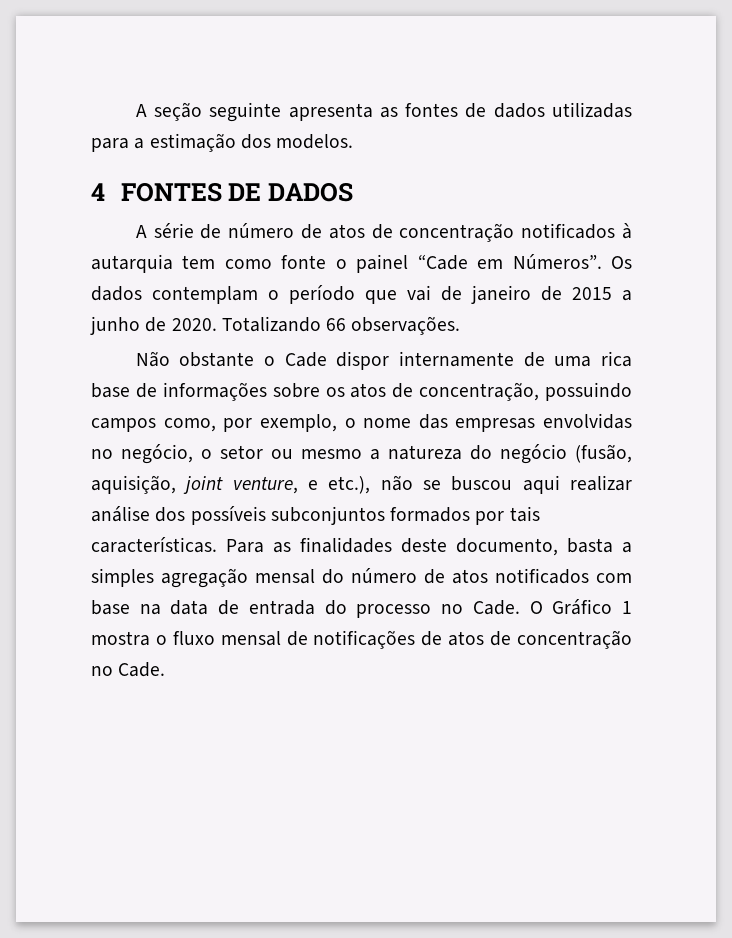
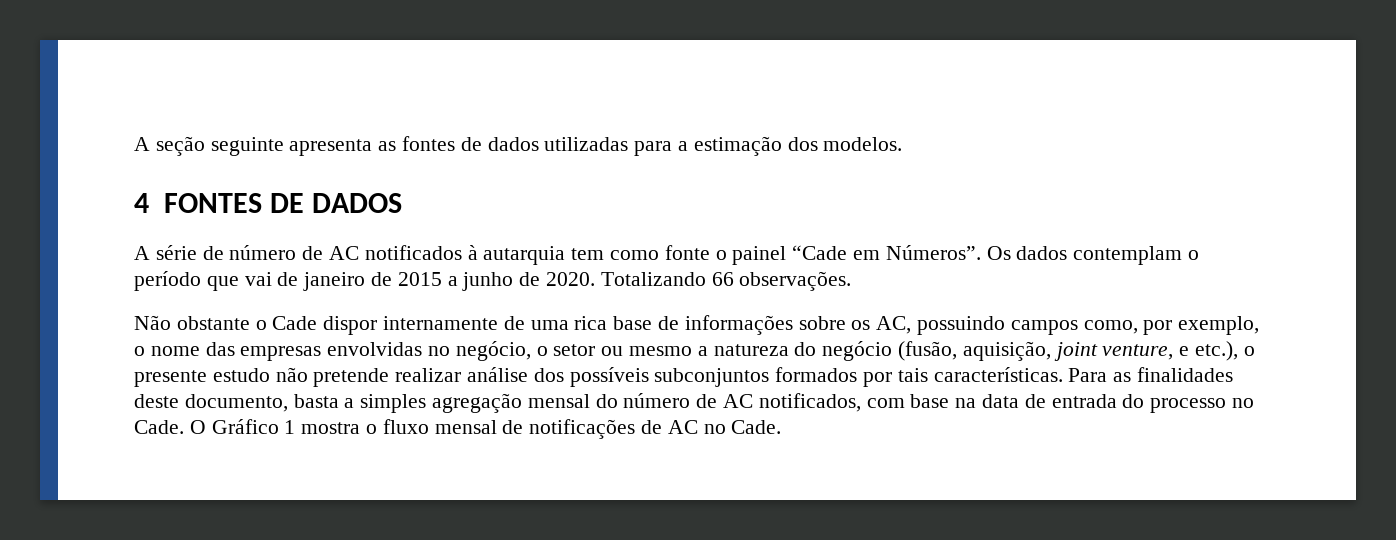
[328,223,515,242] atos de concentração -> [329,246,360,260] AC
[350,382,540,401] atos de concentração, -> [876,316,912,334] AC,
[380,475,560,494] não se buscou aqui -> [1243,346,1255,356] [134,367,390,387] o presente estudo não pretende
[452,568,589,584] atos notificados -> [723,393,861,412] AC notificados,
[448,630,633,649] atos de concentração -> [667,420,698,434] AC

